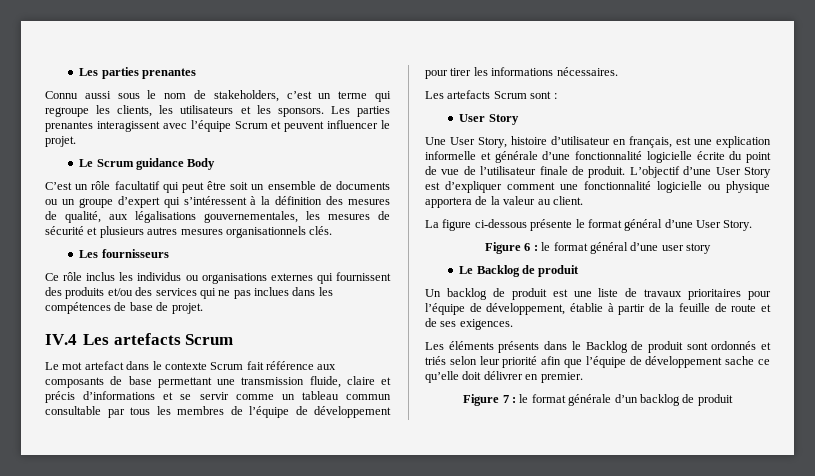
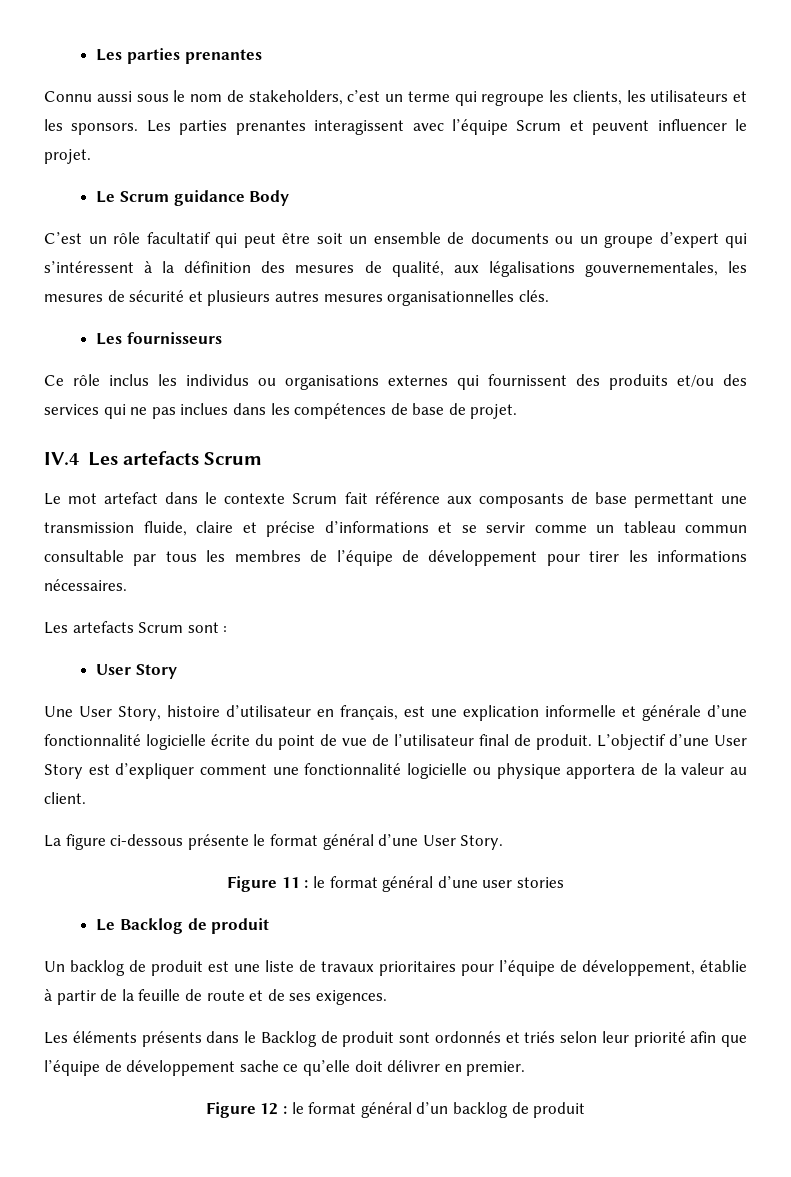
[225,226,306,238] organisationnels -> [387,290,515,306] organisationnelles
[45,391,75,403] précis -> [266,521,315,537] précise
[539,166,568,175] finale -> [479,734,509,746] final
[524,243,531,251] 6 -> [281,877,300,888] 11
[686,243,711,254] story -> [516,877,564,888] stories
[502,394,612,406] 7 : le format générale -> [260,1102,412,1118] 12 : le format général

